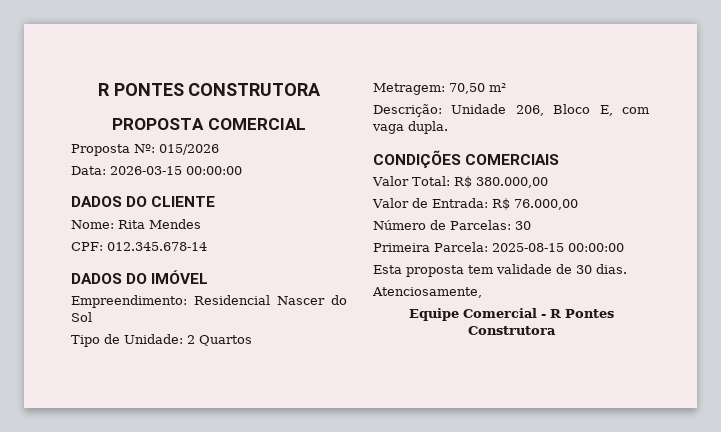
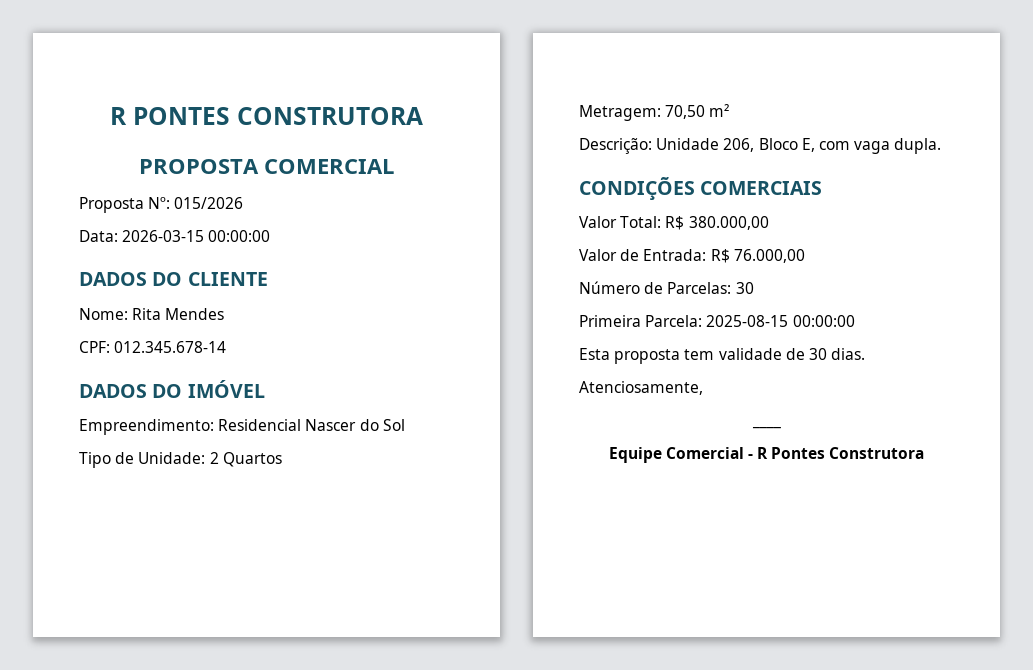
(482, 292) none -> [751,426,781,429] // ____

